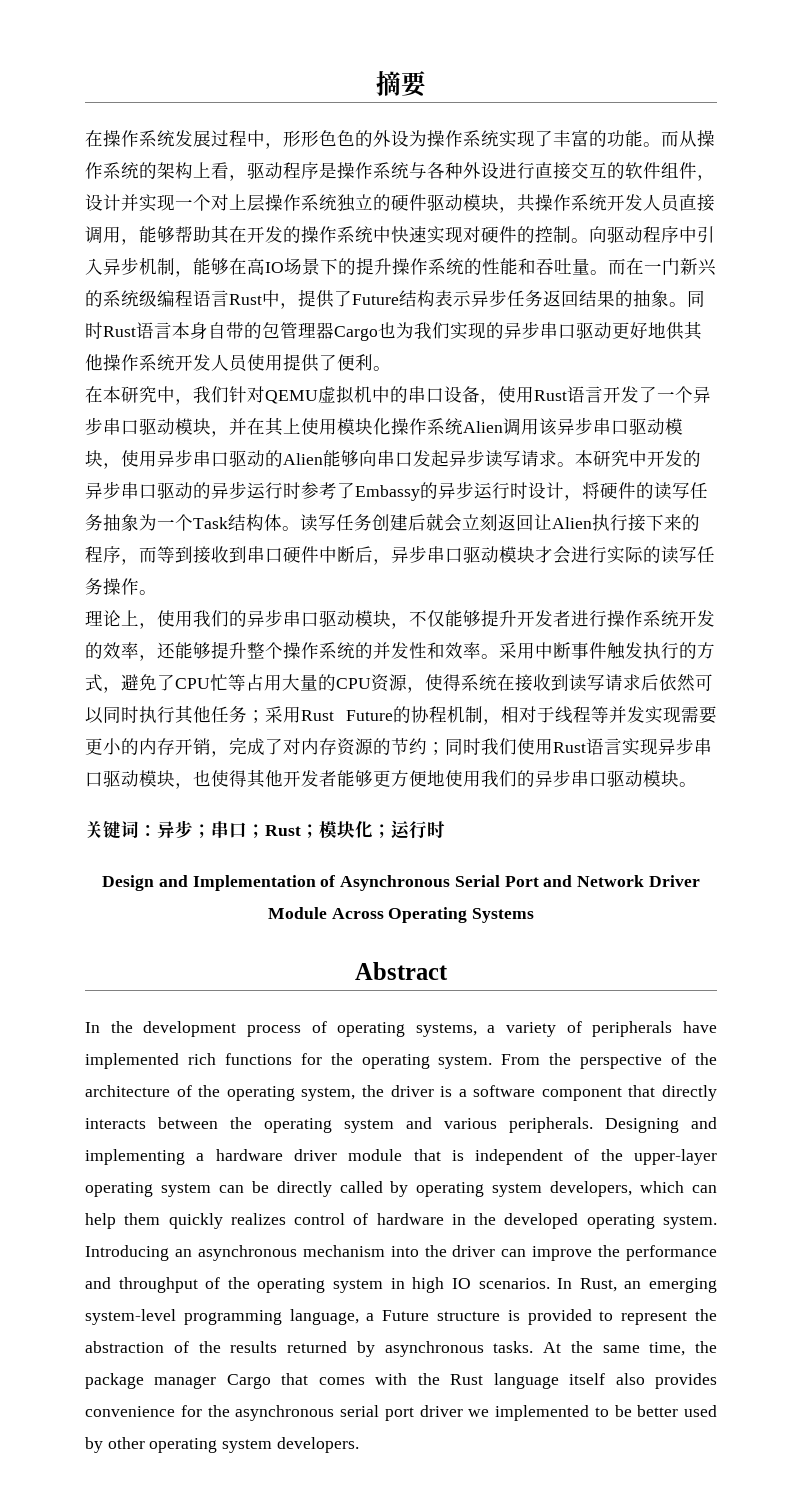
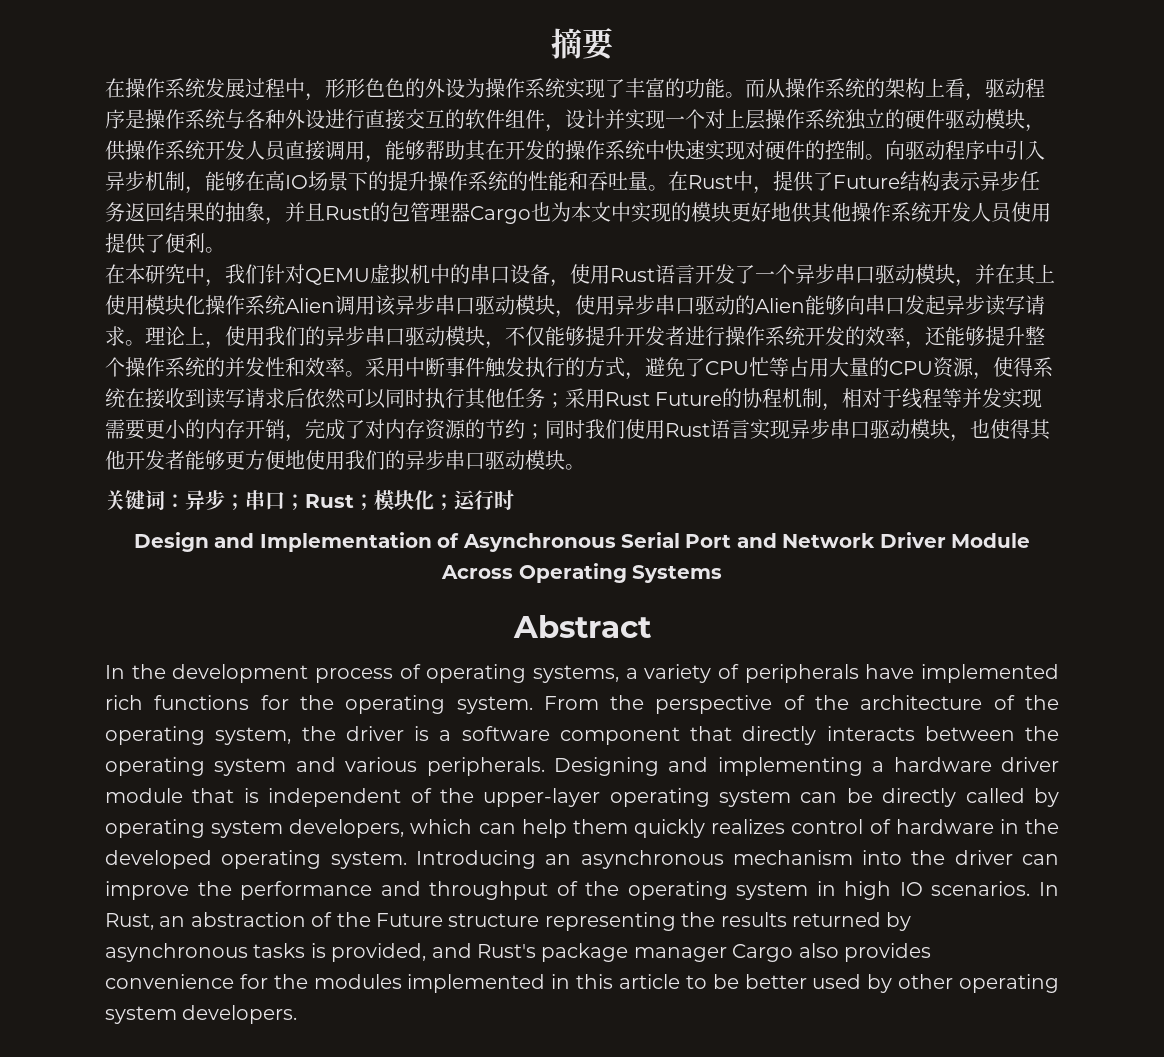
[517,194,535,212] 共 -> [105,140,126,161] 供
[608,258,716,276] [85,290,229,307] 而在一门新兴的系统级编程语言 -> [668,171,688,191] 在
[669,290,705,307] [85,322,244,339] 。同时Rust语言本身自带 -> [265,202,370,225] ，并且Rust
[414,321,612,340] 我们实现的异步串口驱动 -> [571,202,731,223] 本文中实现的模块
[575,450,701,467] [85,481,708,501] [85,513,700,532] [85,545,715,565] [85,578,157,595] 本研究中开发的异步串口驱动的异步运行时参考了Embassy的异步运行时设计，将硬件的读写任务抽象为一个Task结构体。读写任务创建后就会立刻返回让Alien执行接下来的程序，而等到接收到串口硬件中断后，异步串口驱动模块才会进行实际的读写任务操作。 // -> (145, 343) none
[649,1278,718,1293] [85,1309,717,1325] [85,1341,189,1353] emerging system-level programming language, a Future structure is provided to represent the abstraction of -> [190,912,676,931] abstraction of the Future structure representing
[493,1341,717,1356] [85,1373,606,1389] tasks. At the same time, the package manager Cargo that comes with the Rust language itself -> [253,943,794,962] tasks is provided, and Rust's package manager Cargo
[235,1405,589,1421] asynchronous serial port driver we implemented -> [313,974,680,993] modules implemented in this article

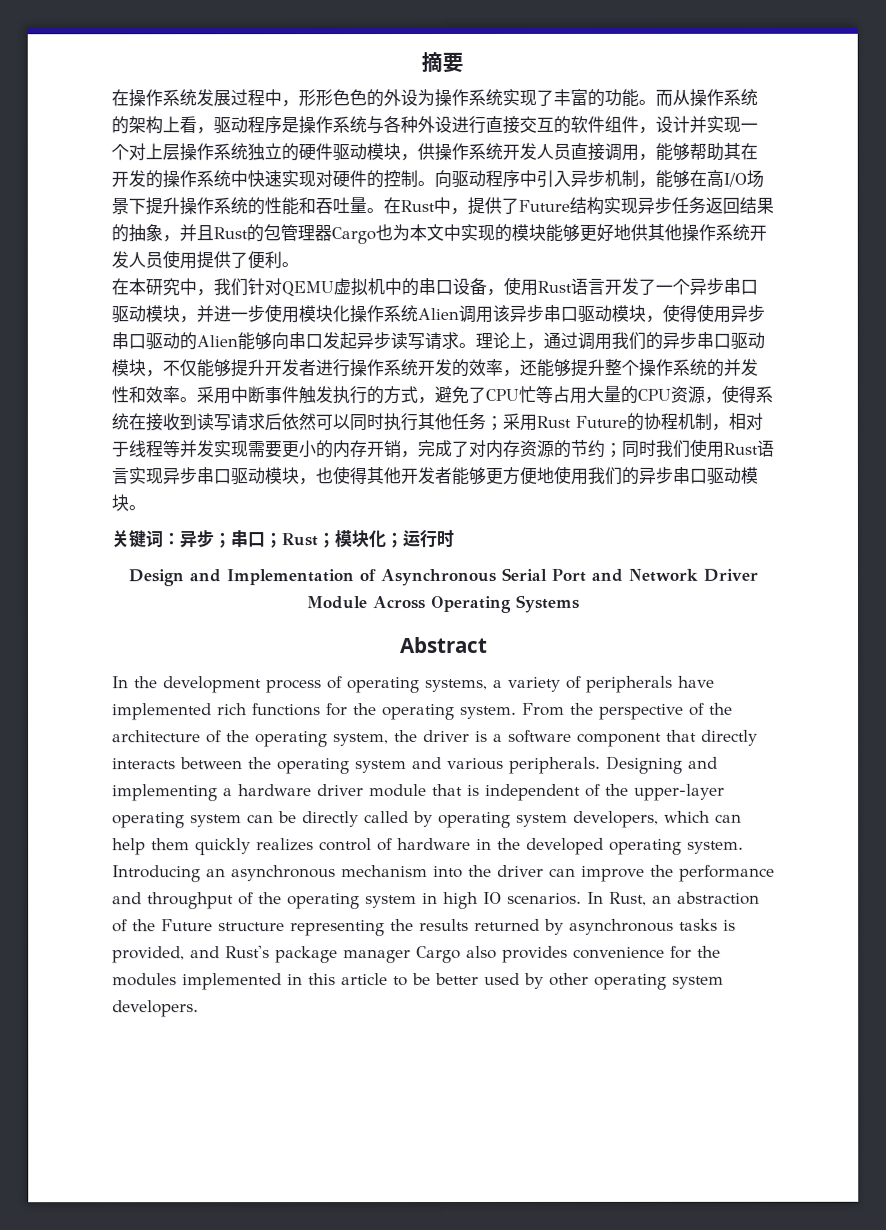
[285,171,388,191] IO场景下的 -> [723,169,764,188] [111,198,146,215] I/O场景下
[940,171,981,191] 表示 -> [603,196,638,214] 实现
(731, 212) none -> [545,223,580,242] 能够
[995,264,1055,285] 在其上 -> [213,305,265,323] 进一步
(595, 305) none -> [679,303,714,322] 得使
[225,326,245,346] 使 -> [543,331,595,350] 通过调

